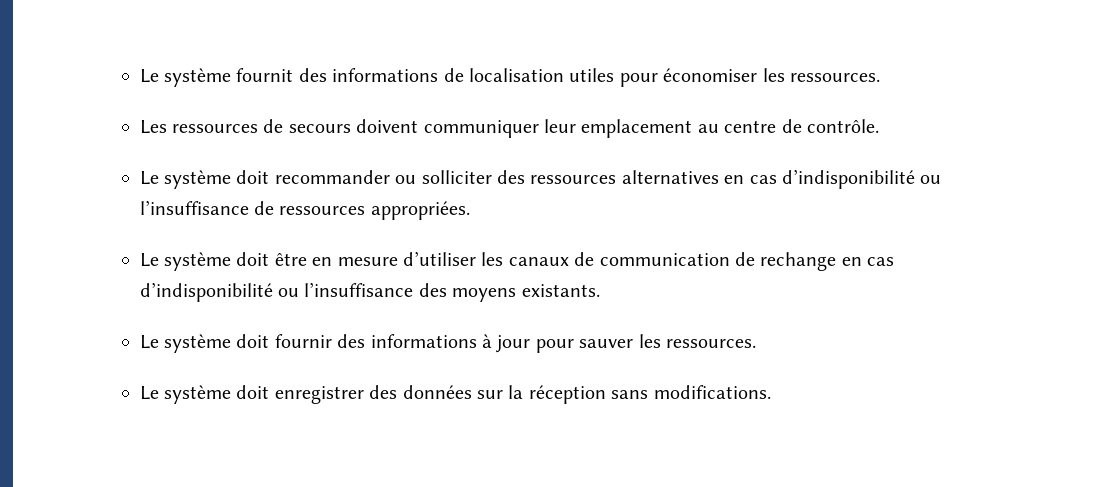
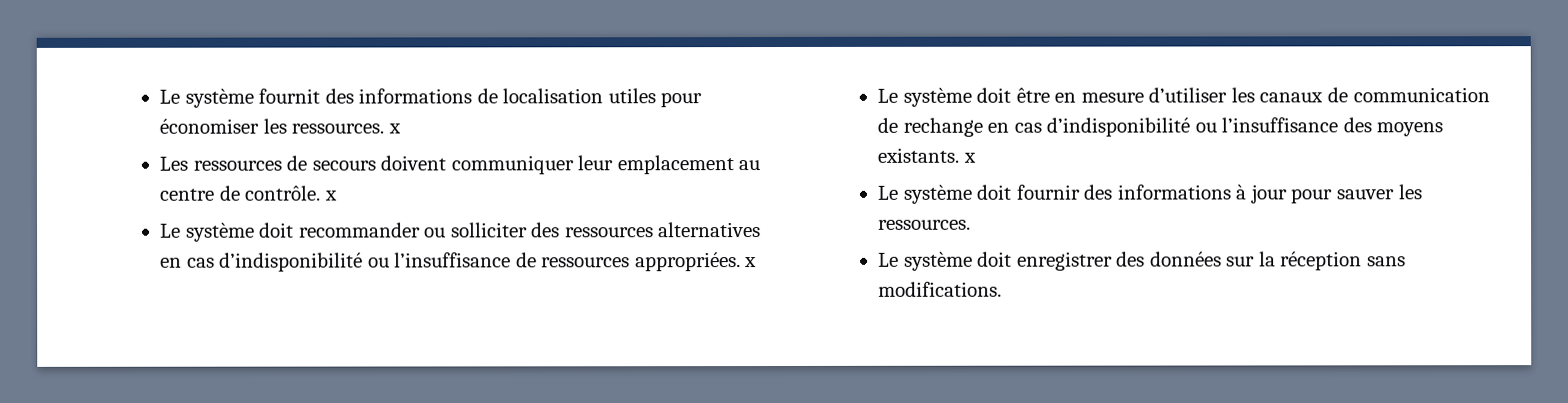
(881, 77) none -> [387,123,401,134] x
(880, 126) none -> [323,190,337,201] x
(470, 210) none -> [744,257,758,268] x
(600, 290) none -> [962,152,976,163] x

